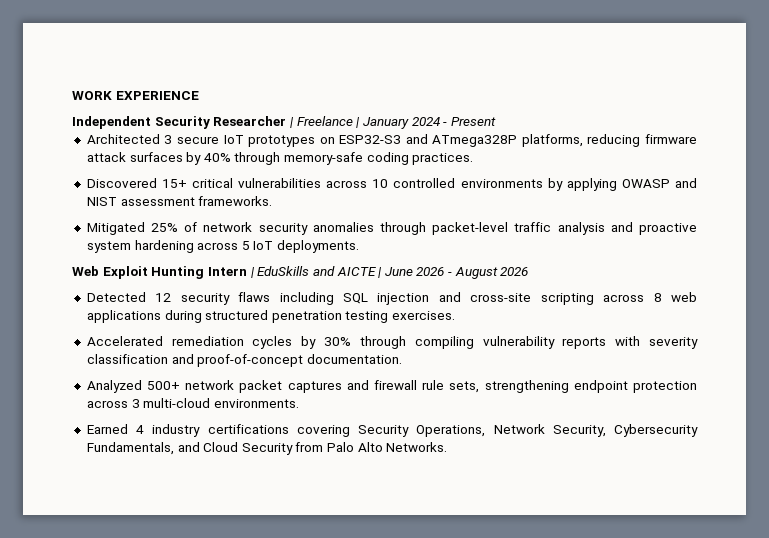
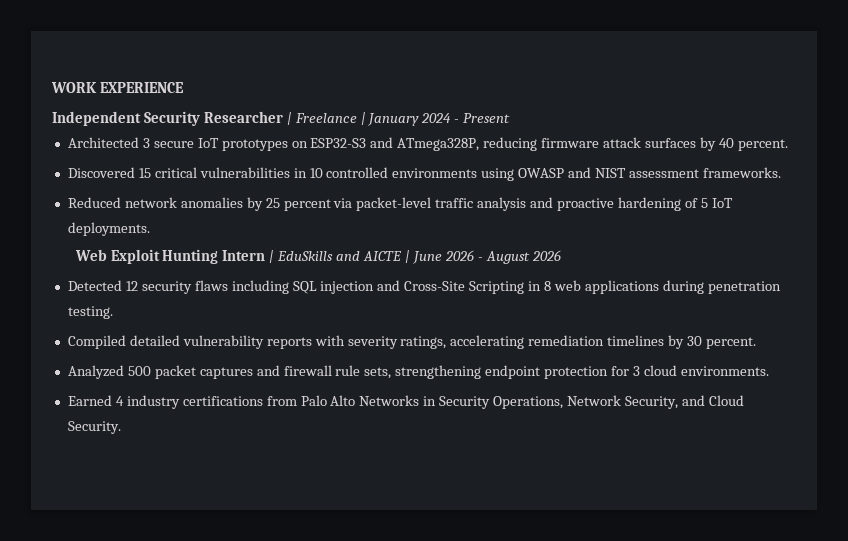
[432,134,583,147] ATmega328P platforms, -> [397,138,480,151] ATmega328P,
[203,152,474,165] 40% through memory-safe coding practices. -> [718,138,788,151] 40 percent.
[161,179,187,188] 15+ -> [138,168,151,178] 15
[326,180,368,188] across -> [293,168,307,178] in
[547,178,617,191] by applying -> [481,168,515,181] using
[86,222,427,235] Mitigated 25% of network security anomalies through -> [67,197,353,211] Reduced network anomalies by 25 percent via
[86,240,239,253] system hardening across -> [617,197,698,211] hardening of
[470,293,645,305] cross-site scripting across -> [404,281,542,294] Cross-Site Scripting in
[205,310,456,323] [86,336,698,349] [86,354,402,367] structured penetration testing exercises. // Accelerated remediation cycles by 30% through compiling vulnerability reports with severity classification and proof-of-concept documentation. -> [707,281,781,294] [67,306,113,319] [67,335,756,349] penetration testing. // Compiled detailed vulnerability reports with severity ratings, accelerating remediation timelines by 30 percent.
[147,380,235,390] 500+ network -> [127,366,151,376] 500
[86,398,211,408] across 3 multi-cloud -> [611,365,677,376] for 3 cloud
[296,424,698,437] [86,442,448,455] covering Security Operations, Network Security, Cybersecurity Fundamentals, and Cloud Security from Palo Alto Networks. -> [266,395,744,409] [67,421,121,434] from Palo Alto Networks in Security Operations, Network Security, and Cloud Security.

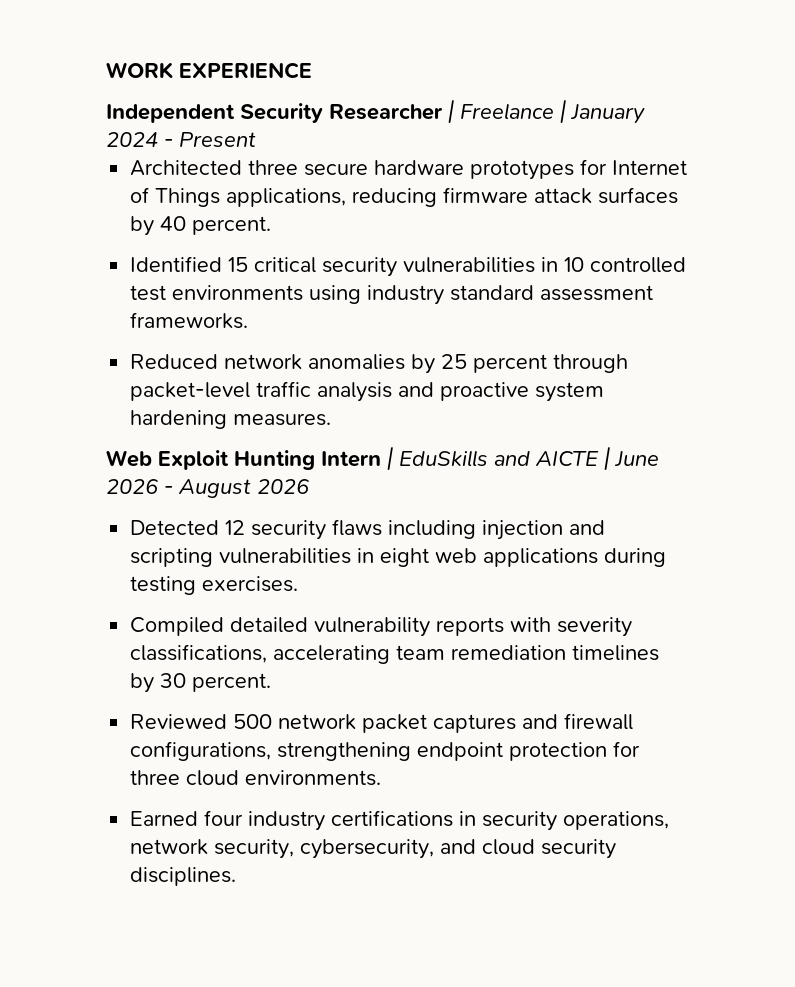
[142,137,480,151] 3 secure IoT prototypes on ESP32-S3 and ATmega328P, -> [248,159,688,180] [130,187,347,207] three secure hardware prototypes for Internet of Things applications,
[67,167,135,178] Discovered -> [130,256,223,272] Identified
(197, 172) none -> [322,257,398,277] security
(389, 172) none -> [130,285,167,301] test
[518,167,627,178] OWASP and NIST -> [367,285,535,305] industry standard
[333,198,353,208] via -> [553,354,629,373] through
[617,197,733,211] [67,222,150,236] hardening of 5 IoT deployments. -> [535,382,605,402] [130,410,332,429] system hardening measures.
[292,281,317,294] SQL -> (477, 529) none
[404,281,552,294] Cross-Site Scripting in 8 -> [130,548,430,567] scripting vulnerabilities in eight
[707,281,781,294] [67,306,113,319] penetration testing. -> [130,576,299,595] testing exercises.
[400,335,525,349] ratings, accelerating -> [130,644,446,664] classifications, accelerating team
[67,365,151,379] Analyzed 500 -> [130,714,357,730] Reviewed 500 network
[335,365,392,379] rule sets, -> [130,741,272,761] configurations,
[632,366,640,376] 3 -> [130,770,181,785] three
[115,396,124,406] 4 -> [204,810,244,826] four
[266,395,744,409] [67,421,121,434] from Palo Alto Networks in Security Operations, Network Security, and Cloud Security. -> [459,811,670,831] [130,839,617,859] [130,867,237,886] in security operations, network security, cybersecurity, and cloud security disciplines.

